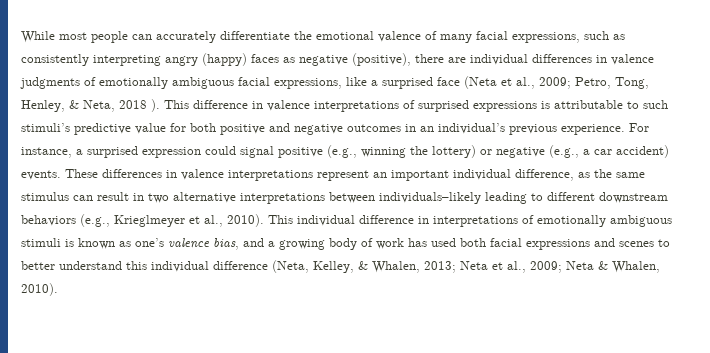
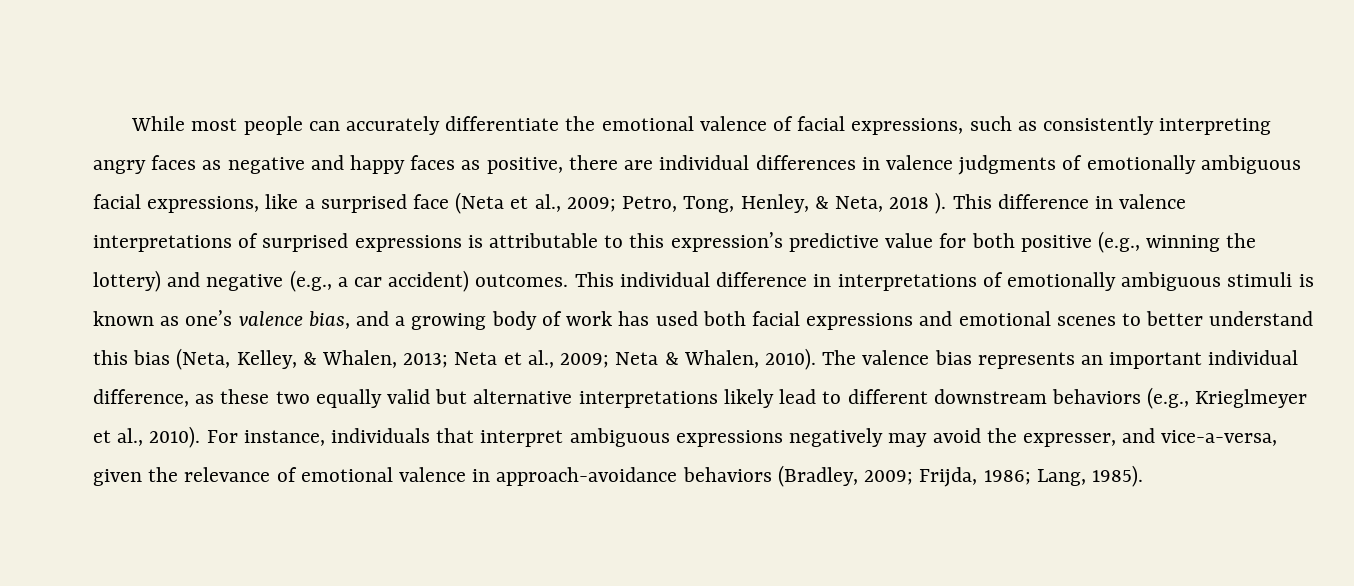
[440,34,472,43] many -> (794, 123) none
[202,53,247,66] (happy) -> (146, 167) none
[352,53,411,66] (positive), -> [310,155,563,174] and happy faces as positive,
[643,100,668,109] [21,123,70,132] such stimuli’s -> [629,232,783,252] this expression’s
[269,123,649,135] [21,146,323,158] and negative outcomes in an individual’s previous experience. For instance, a surprised expression could signal positive -> (1092, 243) none
[480,149,492,155] or -> [167,272,201,287] and
[21,169,645,181] [21,192,668,204] [21,214,264,227] events. These differences in valence interpretations represent an important individual difference, as the same stimulus can result in two alternative interpretations between individuals–likely leading to different downstream behaviors (e.g., Krieglmeyer et al., 2010). -> [475,274,569,287] outcomes.
(615, 242) none -> [958,311,1051,326] emotional
[151,261,268,272] individual difference -> [133,350,171,365] bias
(58, 289) none -> [822,350,1299,369] [93,387,1308,409] [93,426,1278,448] [93,465,1143,487] The valence bias represents an important individual difference, as these two equally valid but alternative interpretations likely lead to different downstream behaviors (e.g., Krieglmeyer et al., 2010). For instance, individuals that interpret ambiguous expressions negatively may avoid the expresser, and vice-a-versa, given the relevance of emotional valence in approach-avoidance behaviors (Bradley, 2009; Frijda, 1986; Lang, 1985).

